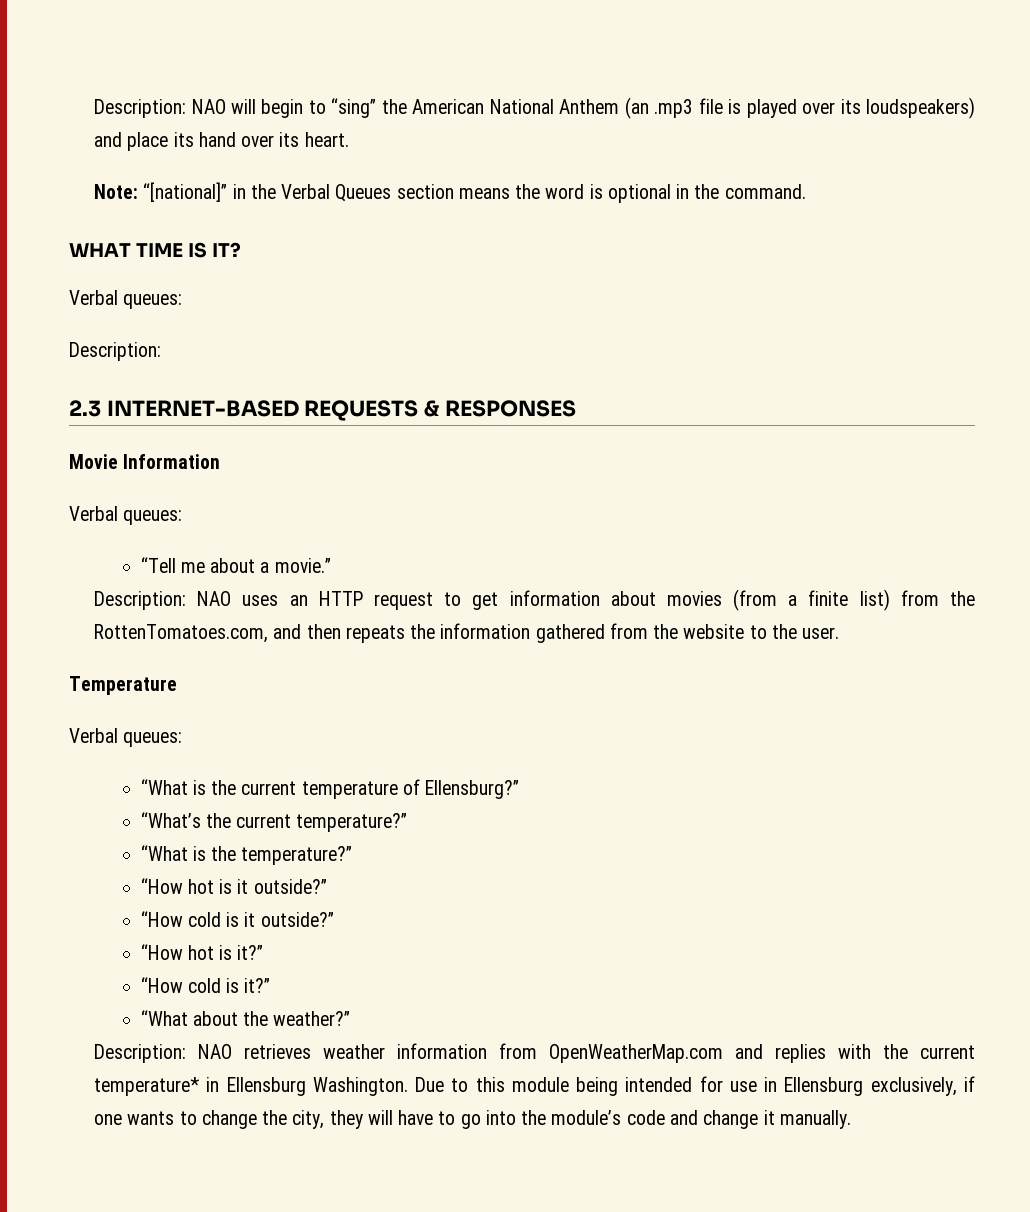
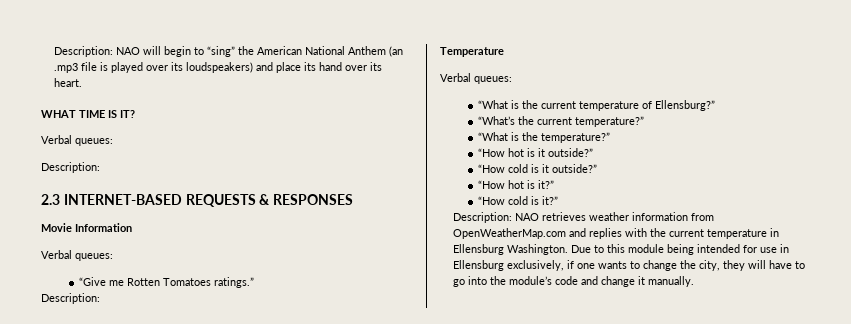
[94,182,806,203] // Note: “[national]” in the Verbal Queues section means the word is optional in the command. -> (82, 82) none
[140,557,331,573] [94,589,975,611] [94,623,840,643] “Tell me about a movie.” // Description: NAO uses an HTTP request to get information about movies (from a finite list) from the RottenTomatoes.com, and then repeats the information gathered from the website to the user. -> [78,277,254,288] [41,293,100,304] “Give me Rotten Tomatoes ratings.” // Description:
[140,1010,351,1026] // “What about the weather?” -> (558, 200) none
[94,1077,200,1096] temperature* -> [706,229,767,239] temperature

